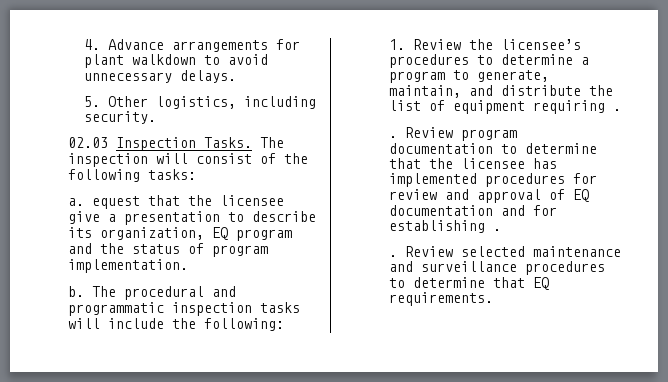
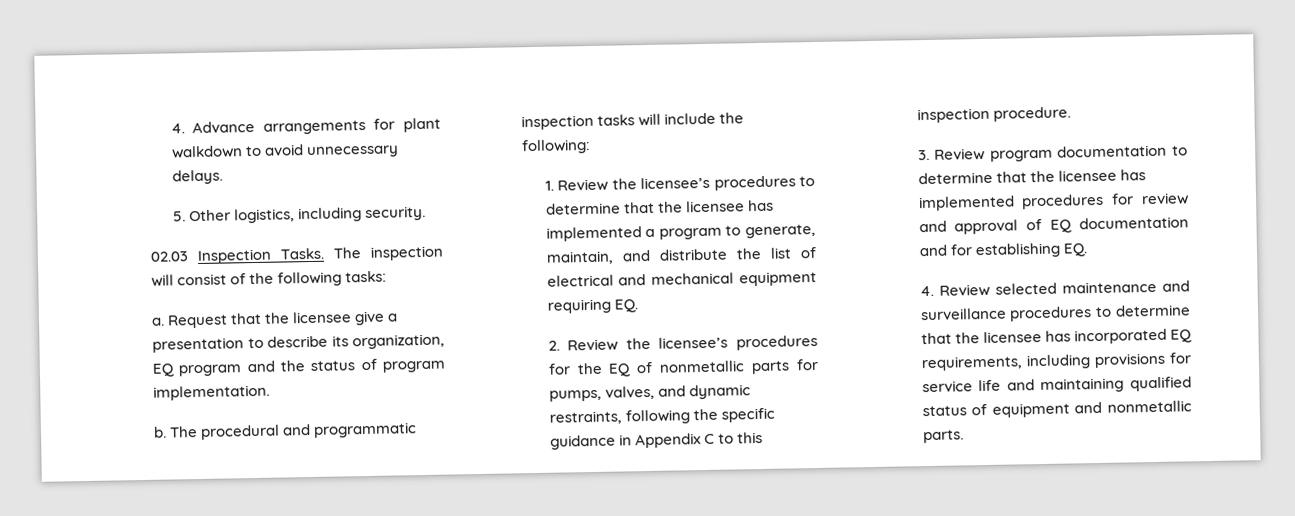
[91,196,140,209] equest -> [167,314,229,329] Request
(574, 59) none -> [623,199,774,214] [545,226,642,242] that the licensee has implemented
[453,100,622,114] [389,136,398,138] equipment requiring . // . -> [546,270,817,287] [546,298,638,314] [547,334,818,352] [547,358,819,377] [548,384,751,402] [548,407,775,425] [549,431,763,450] [916,106,1071,124] [917,149,930,161] electrical and mechanical equipment requiring EQ. // 2. Review the licensee’s procedures for the EQ of nonmetallic parts for pumps, valves, and dynamic restraints, following the specific guidance in Appendix C to this inspection procedure. // 3.
[493,229,502,231] [389,255,398,257] . // . -> [1062,243,1088,257] [919,285,934,297] EQ. // 4.
[533,277,550,290] [389,292,494,306] EQ requirements. -> [954,328,1192,345] [920,352,1191,372] [921,376,1192,394] [921,400,1192,418] [922,429,964,444] the licensee has incorporated EQ requirements, including provisions for service life and maintaining qualified status of equipment and nonmetallic parts.

